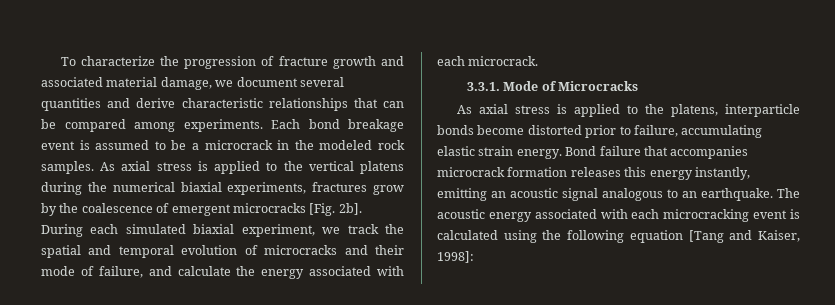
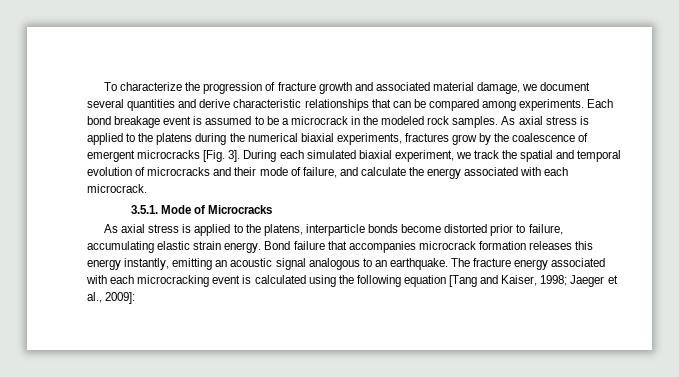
[308,161,354,171] vertical -> (154, 137) none
[338,203,362,215] 2b]. -> [228,150,241,162] 3].
[467,82,501,91] 3.3.1. -> [130,205,158,214] 3.5.1.
[437,209,485,219] acoustic -> [473,258,512,267] fracture
[437,251,474,263] 1998]: -> [540,275,618,287] [87,292,136,304] 1998; Jaeger et al., 2009]:

